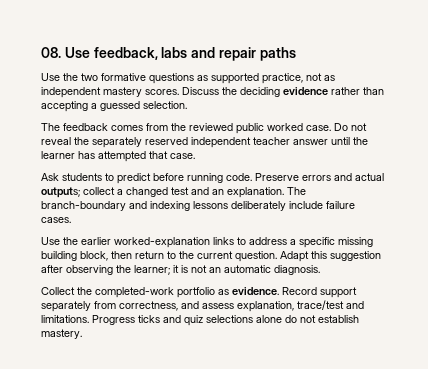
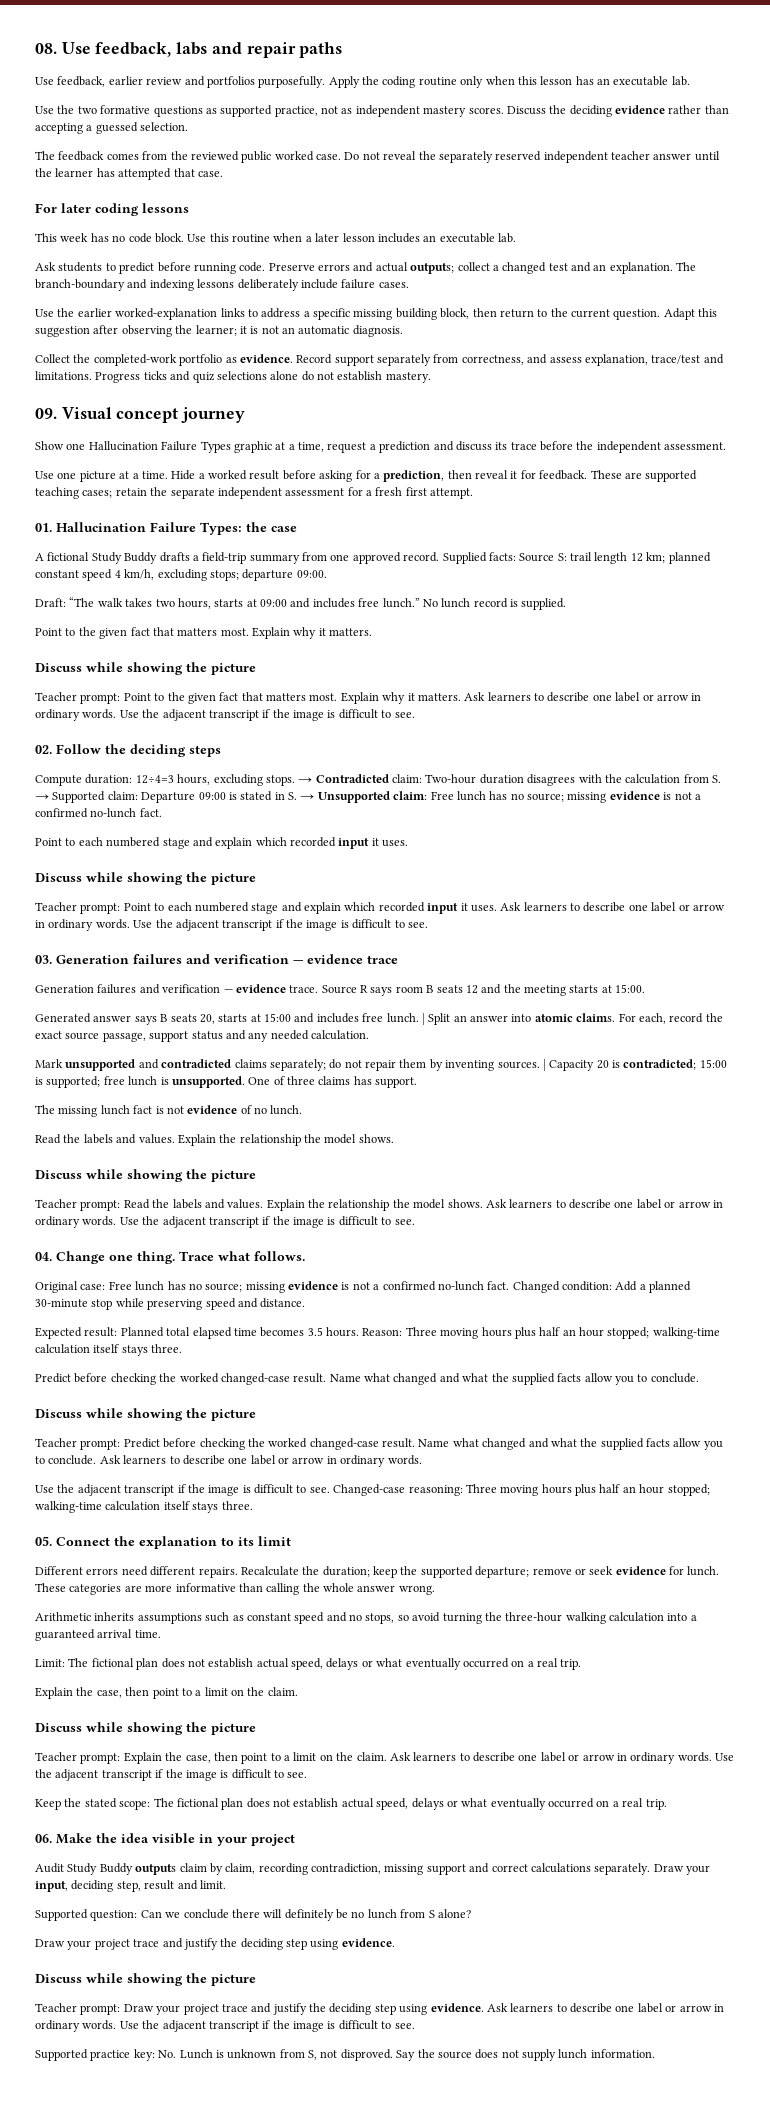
(296, 54) none -> [35,76,690,88] // Use feedback, earlier review and portfolios purposefully. Apply the coding routine only when this lesson has an executable lab.
(195, 156) none -> [35,203,189,216] [35,233,516,243] // For later coding lessons // This week has no code block. Use this routine when a later lesson includes an executable lab.
(82, 334) none -> [35,407,246,423] [35,441,727,453] [35,470,698,482] [35,487,474,499] [35,522,297,535] [35,552,711,564] [35,569,327,581] [35,597,567,610] [35,627,373,639] [35,662,256,675] [35,692,702,704] [35,709,415,721] [35,744,221,757] [35,774,721,786] [35,791,701,803] [35,808,162,818] [35,837,409,849] [35,872,256,885] [35,902,725,914] [35,919,428,931] [35,954,398,964] [35,984,646,996] [35,1013,723,1025] [35,1030,369,1042] [35,1059,727,1071] [35,1076,418,1088] [35,1105,303,1117] [35,1134,394,1146] [35,1169,256,1182] [35,1199,723,1211] [35,1216,415,1228] [35,1251,305,1264] [35,1281,692,1293] [35,1298,306,1310] [35,1327,720,1339] [35,1344,183,1356] [35,1373,699,1385] [35,1408,256,1421] [35,1438,723,1450] [35,1455,422,1467] [35,1484,710,1496] [35,1501,253,1513] [35,1536,291,1549] [35,1566,720,1578] [35,1583,435,1595] [35,1612,697,1624] [35,1629,161,1641] [35,1658,582,1670] [35,1687,298,1699] [35,1722,256,1735] [35,1752,734,1764] [35,1769,308,1781] [35,1798,667,1810] [35,1833,295,1846] [35,1863,710,1875] [35,1880,226,1892] [35,1909,471,1921] [35,1938,395,1950] [35,1973,256,1986] [35,2003,724,2015] [35,2020,415,2032] [35,2049,655,2061] // 09. Visual concept journey // Show one Hallucination Failure Types graphic at a time, request a prediction and discuss its trace before the independent assessment. // Use one picture at a time. Hide a worked result before asking for a prediction, then reveal it for feedback. These are supported teaching cases; retain the separate independent assessment for a fresh first attempt. // 01. Hallucination Failure Types: the case // A fictional Study Buddy drafts a field-trip summary from one approved record. Supplied facts: Source S: trail length 12 km; planned constant speed 4 km/h, excluding stops; departure 09:00. // Draft: “The walk takes two hours, starts at 09:00 and includes free lunch.” No lunch record is supplied. // Point to the given fact that matters most. Explain why it matters. // Discuss while showing the picture // Teacher prompt: Point to the given fact that matters most. Explain why it matters. Ask learners to describe one label or arrow in ordinary words. Use the adjacent transcript if the image is difficult to see. // 02. Follow the deciding steps // Compute duration: 12÷4=3 hours, excluding stops. → Contradicted claim: Two-hour duration disagrees with the calculation from S. → Supported claim: Departure 09:00 is stated in S. → Unsupported claim: Free lunch has no source; missing evidence is not a confirmed no-lunch fact. // Point to each numbered stage and explain which recorded input it uses. // Discuss while showing the picture // Teacher prompt: Point to each numbered stage and explain which recorded input it uses. Ask learners to describe one label or arrow in ordinary words. Use the adjacent transcript if the image is difficult to see. // 03. Generation failures and verification — evidence trace // Generation failures and verification — evidence trace. Source R says room B seats 12 and the meeting starts at 15:00. // Generated answer says B seats 20, starts at 15:00 and includes free lunch. | Split an answer into atomic claims. For each, record the exact source passage, support status and any needed calculation. // Mark unsupported and contradicted claims separately; do not repair them by inventing sources. | Capacity 20 is contradicted; 15:00 is supported; free lunch is unsupported. One of three claims has support. // The missing lunch fact is not evidence of no lunch. // Read the labels and values. Explain the relationship the model shows. // Discuss while showing the picture // Teacher prompt: Read the labels and values. Explain the relationship the model shows. Ask learners to describe one label or arrow in ordinary words. Use the adjacent transcript if the image is difficult to see. // 04. Change one thing. Trace what follows. // Original case: Free lunch has no source; missing evidence is not a confirmed no-lunch fact. Changed condition: Add a planned 30-minute stop while preserving speed and distance. // Expected result: Planned total elapsed time becomes 3.5 hours. Reason: Three moving hours plus half an hour stopped; walking-time calculation itself stays three. // Predict before checking the worked changed-case result. Name what changed and what the supplied facts allow you to conclude. // Discuss while showing the picture // Teacher prompt: Predict before checking the worked changed-case result. Name what changed and what the supplied facts allow you to conclude. Ask learners to describe one label or arrow in ordinary words. // Use the adjacent transcript if the image is difficult to see. Changed-case reasoning: Three moving hours plus half an hour stopped; walking-time calculation itself stays three. // 05. Connect the explanation to its limit // Different errors need different repairs. Recalculate the duration; keep the supported departure; remove or seek evidence for lunch. These categories are more informative than calling the whole answer wrong. // Arithmetic inherits assumptions such as constant speed and no stops, so avoid turning the three-hour walking calculation into a guaranteed arrival time. // Limit: The fictional plan does not establish actual speed, delays or what eventually occurred on a real trip. // Explain the case, then point to a limit on the claim. // Discuss while showing the picture // Teacher prompt: Explain the case, then point to a limit on the claim. Ask learners to describe one label or arrow in ordinary words. Use the adjacent transcript if the image is difficult to see. // Keep the stated scope: The fictional plan does not establish actual speed, delays or what eventually occurred on a real trip. // 06. Make the idea visible in your project // Audit Study Buddy outputs claim by claim, recording contradiction, missing support and correct calculations separately. Draw your input, deciding step, result and limit. // Supported question: Can we conclude there will definitely be no lunch from S alone? // Draw your project trace and justify the deciding step using evidence. // Discuss while showing the picture // Teacher prompt: Draw your project trace and justify the deciding step using evidence. Ask learners to describe one label or arrow in ordinary words. Use the adjacent transcript if the image is difficult to see. // Supported practice key: No. Lunch is unknown from S, not disproved. Say the source does not supply lunch information.

